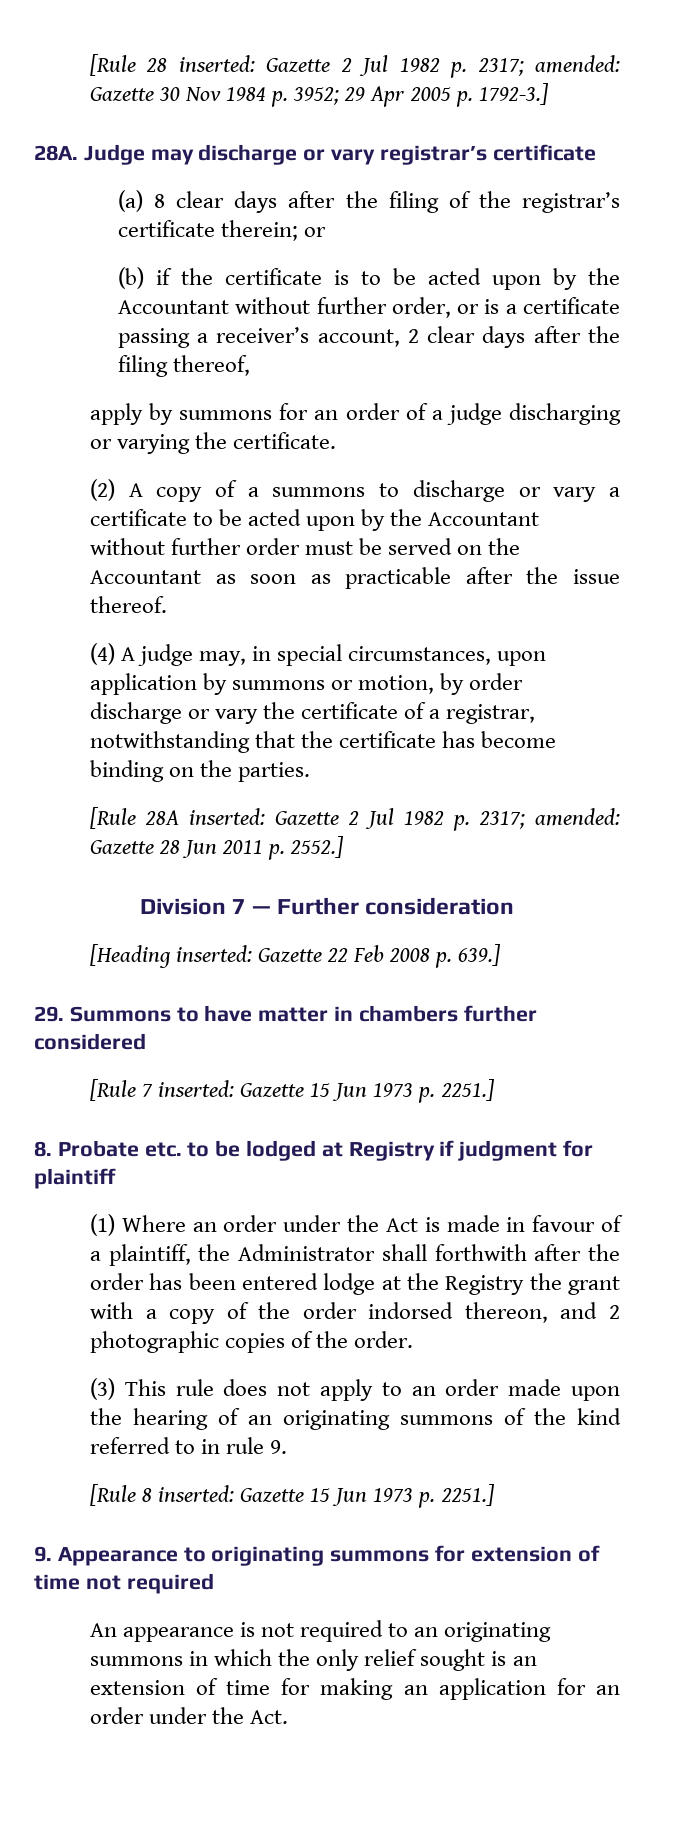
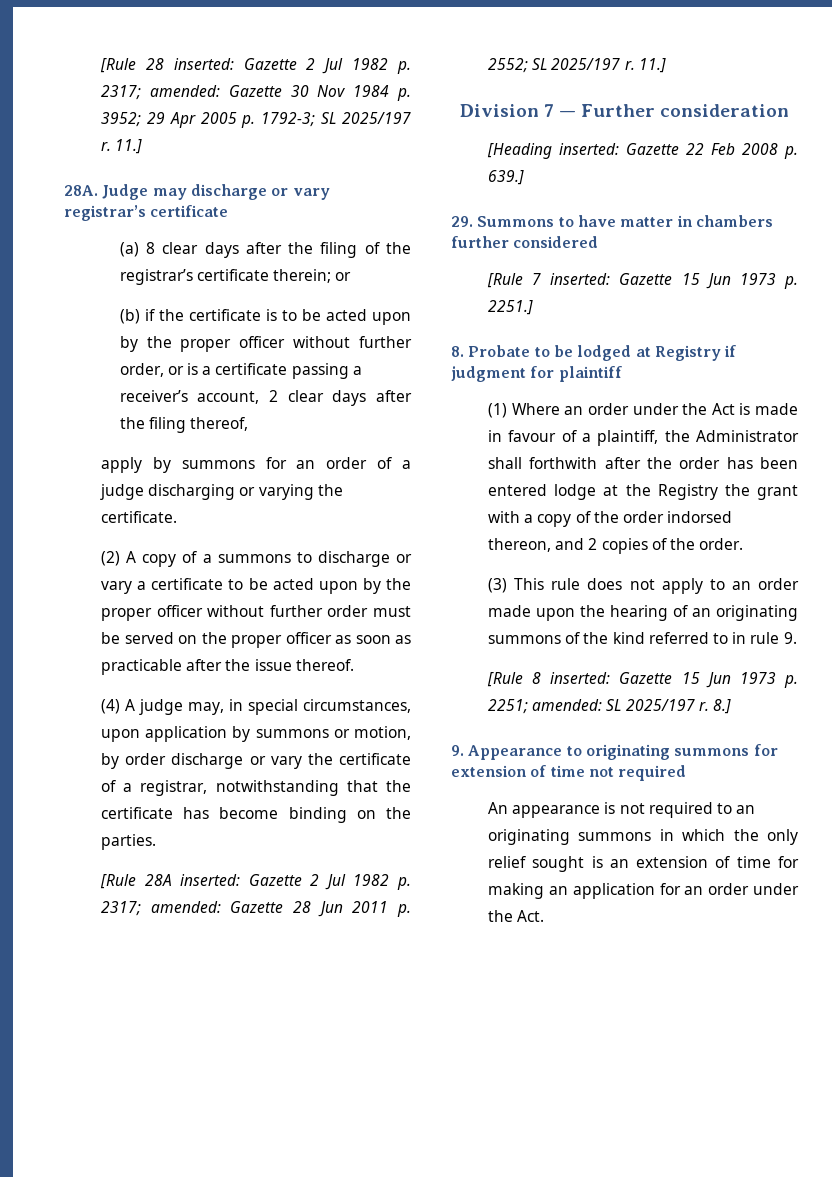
[478,83,549,105] 1792-3.] -> [261,112,412,127] [101,139,143,154] 1792-3; SL 2025/197 r. 11.]
[117,300,229,314] Accountant -> [180,336,286,352] proper officer
[428,512,540,526] Accountant -> [101,605,203,621] proper officer
[89,570,201,584] Accountant -> [231,632,332,648] proper officer
[290,836,345,858] 2552.] -> [488,58,666,73] 2552; SL 2025/197 r. 11.]
[144,1142,182,1157] etc. -> (531, 351) none
[89,1331,219,1353] photographic -> (598, 544) none
[440,1484,495,1506] 2251.] -> [488,699,732,714] 2251; amended: SL 2025/197 r. 8.]

